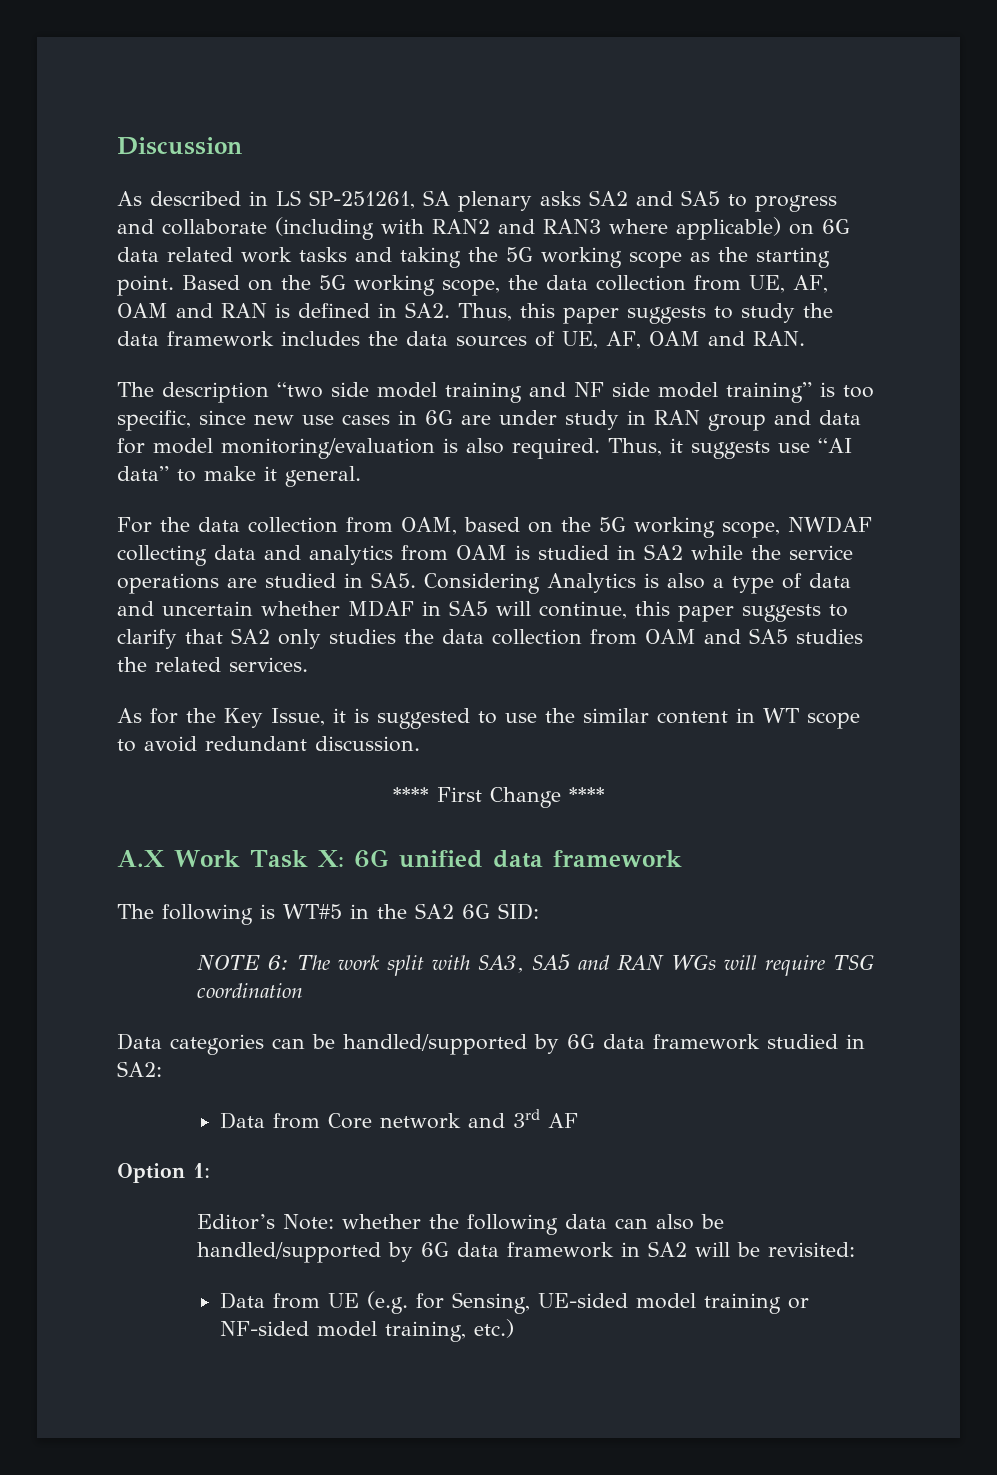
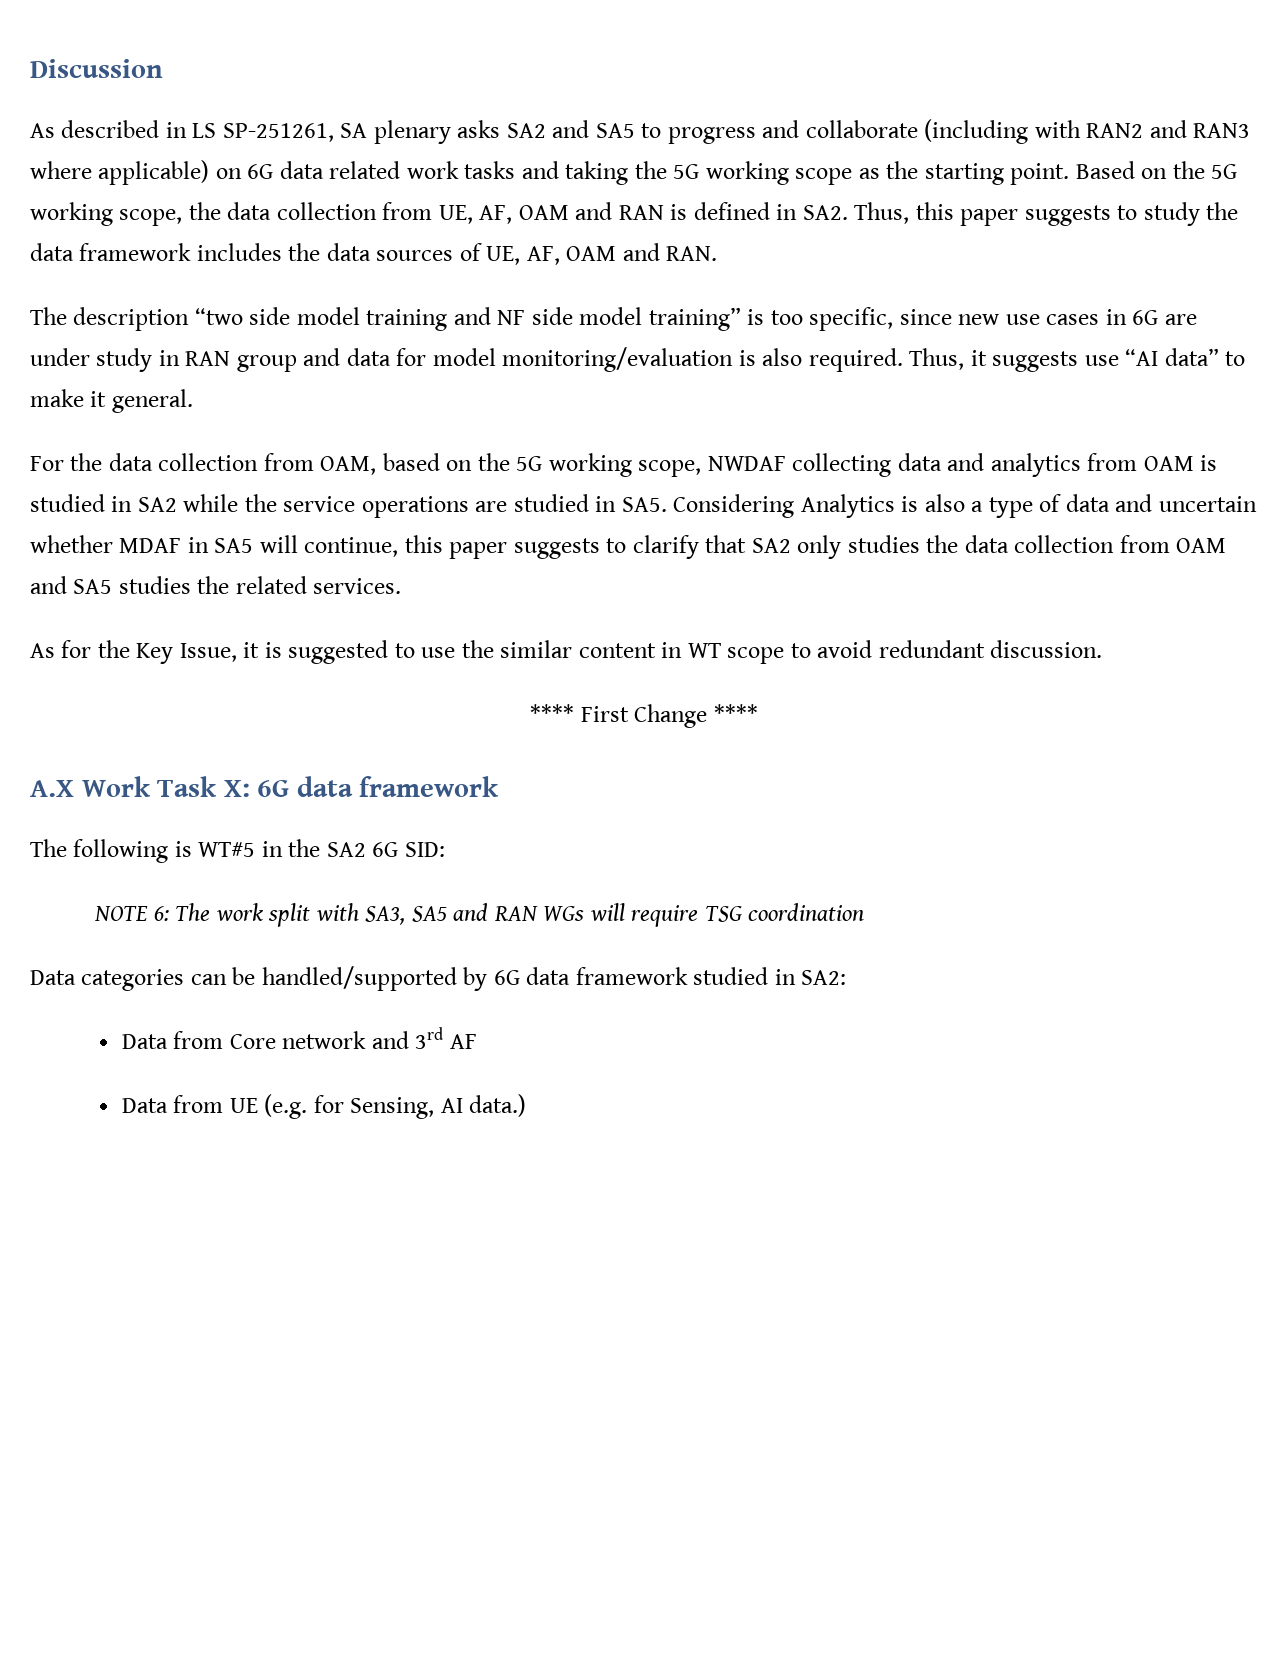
[398,850,483,868] unified -> (290, 788) none
[117,1163,210,1183] [196,1214,724,1235] [196,1241,855,1263] // Option 1: // Editor’s Note: whether the following data can also be handled/supported by 6G data framework in SA2 will be revisited: -> (477, 1041) none
[538,1293,810,1314] [220,1319,515,1342] UE-sided model training or NF-sided model training, etc.) -> [440,1094,527,1117] AI data.)

